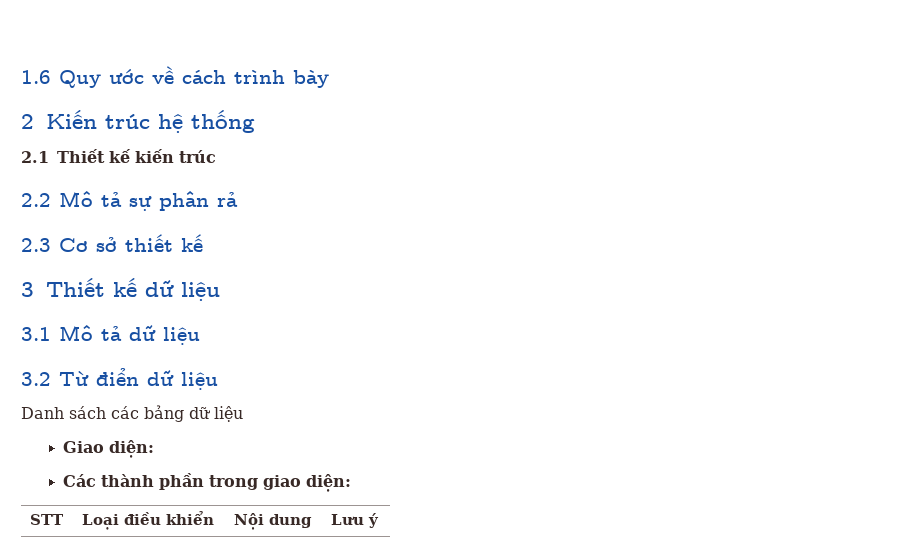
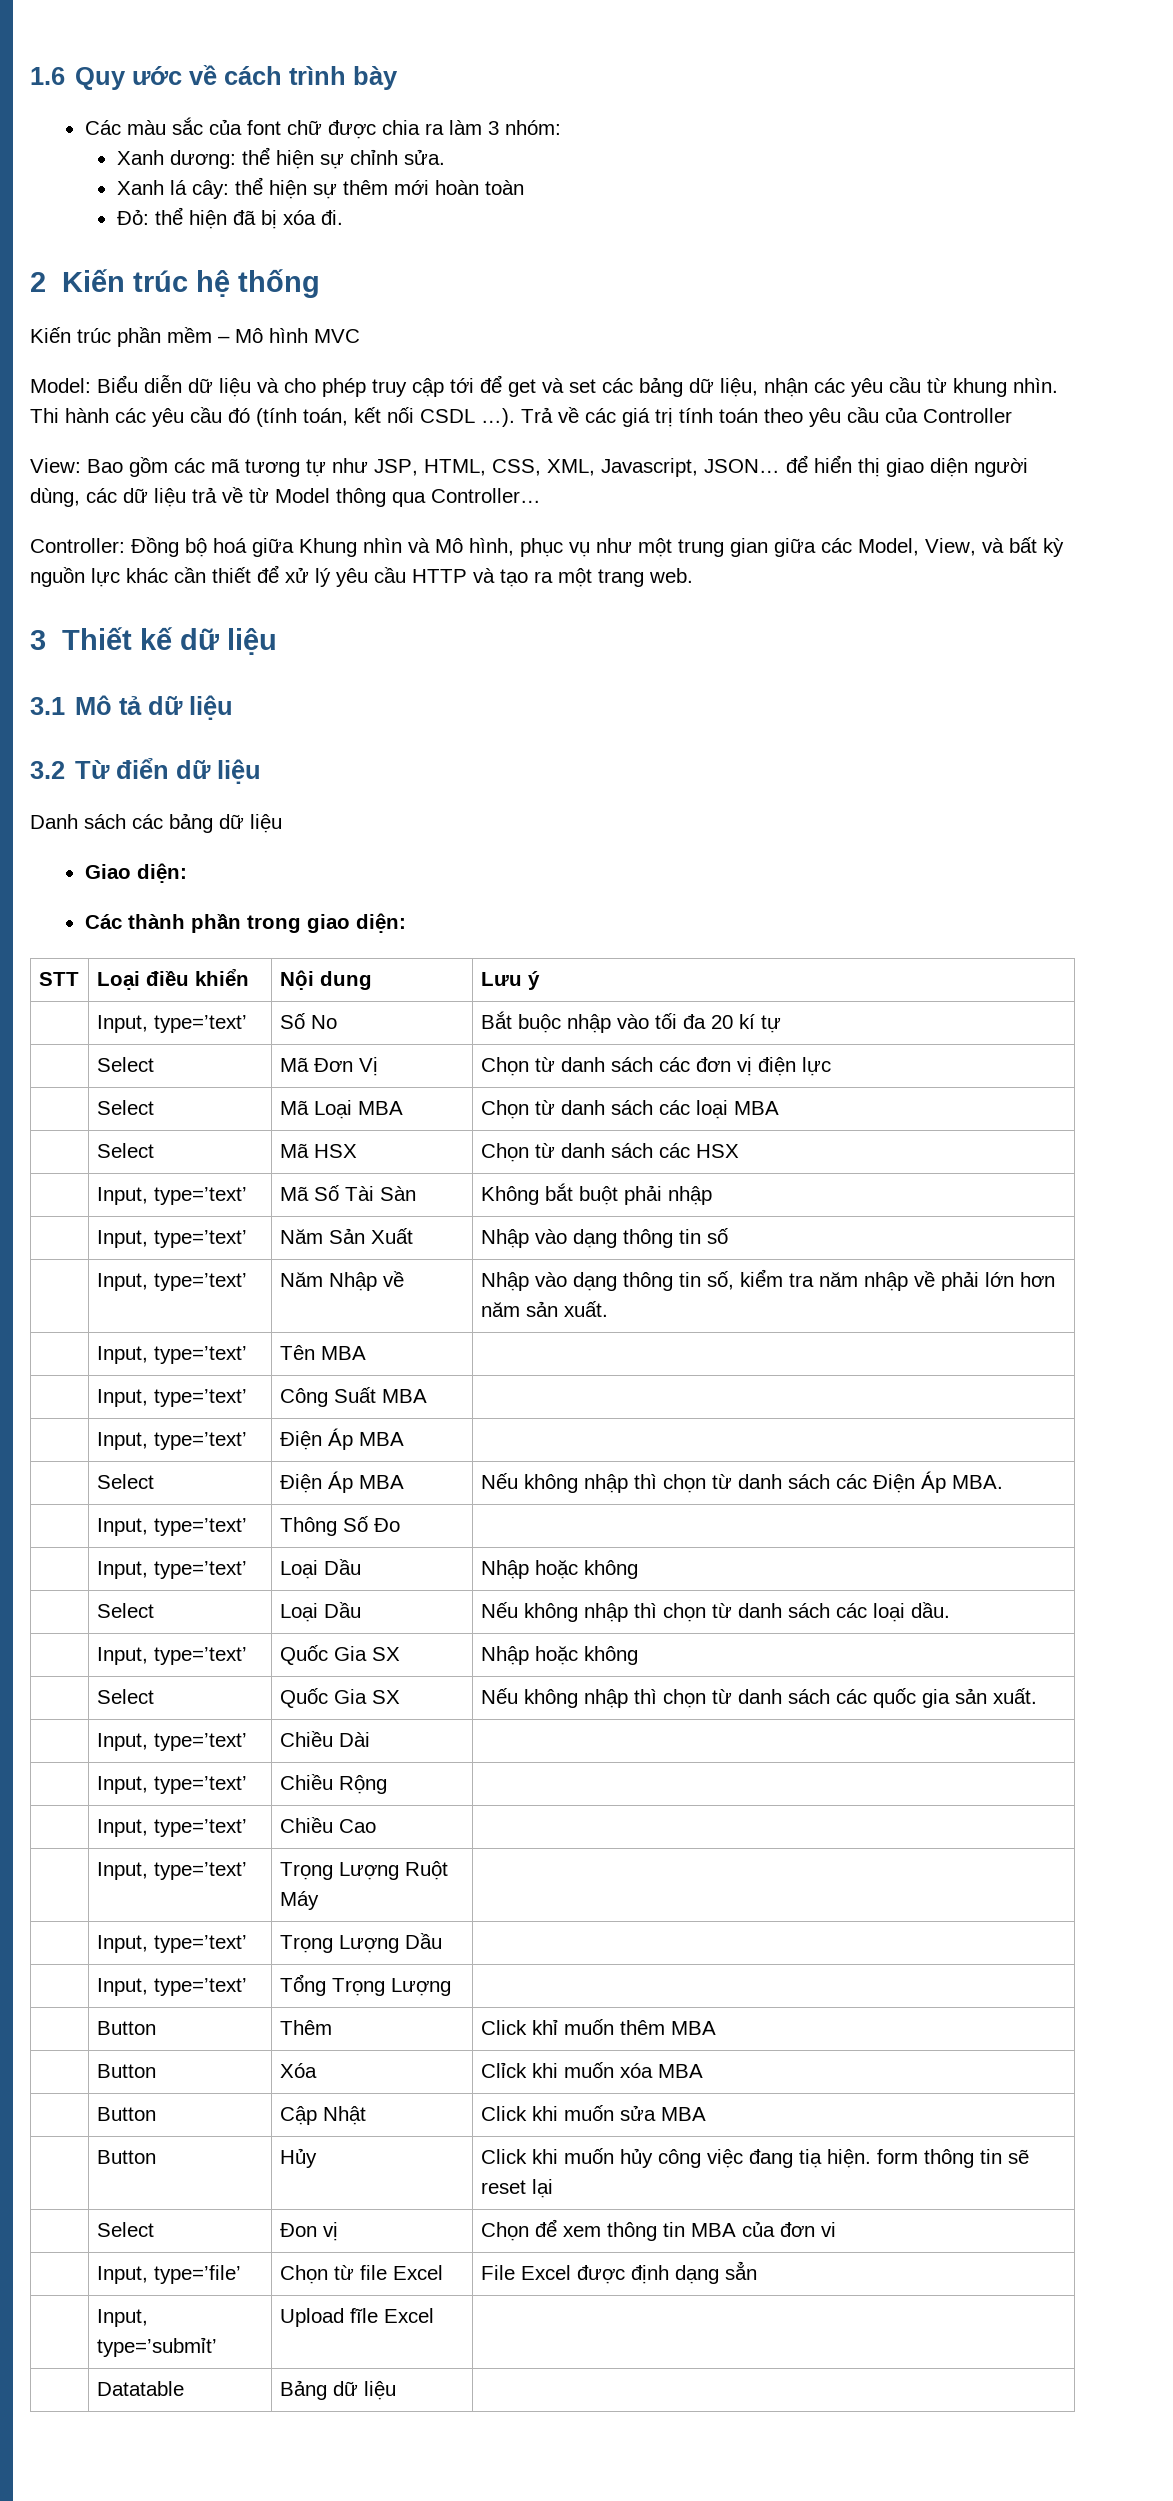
(329, 79) none -> [84,117,561,139] [116,147,445,169] [116,177,524,199] [116,207,343,229] // Các màu sắc của font chữ được chia ra làm 3 nhóm: // Xanh dương: thể hiện sự chỉnh sửa. // Xanh lá cây: thể hiện sự thêm mới hoàn toàn // Đỏ: thể hiện đã bị xóa đi.
[21,149,216,163] [21,191,238,211] [21,234,203,252] 2.1 Thiết kế kiến trúc // 2.2 Mô tả sự phân rả // 2.3 Cơ sở thiết kế -> [30,327,360,347] [30,375,1058,397] [30,407,1012,427] [30,455,1028,477] [30,487,541,507] [30,537,1064,557] [30,565,693,587] Kiến trúc phần mềm – Mô hình MVC // Model: Biểu diễn dữ liệu và cho phép truy cập tới để get và set các bảng dữ liệu, nhận các yêu cầu từ khung nhìn. Thi hành các yêu cầu đó (tính toán, kết nối CSDL …). Trả về các giá trị tính toán theo yêu cầu của Controller // View: Bao gồm các mã tương tự như JSP, HTML, CSS, XML, Javascript, JSON… để hiển thị giao diện người dùng, các dữ liệu trả về từ Model thông qua Controller… // Controller: Đồng bộ hoá giữa Khung nhìn và Mô hình, phục vụ như một trung gian giữa các Model, View, và bất kỳ nguồn lực khác cần thiết để xử lý yêu cầu HTTP và tạo ra một trang web.
(380, 520) none -> [96,1015,247,1033] [279,1013,337,1029] [480,1011,781,1033] [96,1057,154,1072] [279,1057,378,1076] [480,1057,831,1076] [96,1100,154,1115] [279,1100,403,1119] [480,1100,779,1119] [96,1143,154,1158] [279,1143,357,1158] [480,1143,739,1162] [96,1187,247,1205] [279,1185,416,1201] [480,1183,712,1205] [96,1230,247,1248] [279,1228,413,1244] [480,1228,728,1248] [96,1273,247,1291] [279,1271,404,1291] [480,1269,1055,1291] [480,1301,608,1317] [96,1346,247,1364] [279,1345,366,1360] [96,1389,247,1407] [279,1387,427,1407] [96,1432,247,1450] [279,1428,404,1450] [96,1474,154,1489] [279,1471,404,1493] [480,1471,1003,1493] [96,1518,247,1536] [279,1516,400,1536] [96,1561,247,1579] [279,1559,361,1579] [480,1560,638,1579] [96,1603,154,1618] [279,1602,361,1622] [480,1602,950,1622] [96,1647,247,1665] [279,1645,400,1665] [480,1646,638,1665] [96,1689,154,1704] [279,1688,400,1708] [480,1688,1037,1708] [96,1733,247,1751] [279,1731,370,1747] [96,1776,247,1794] [279,1774,387,1794] [96,1819,247,1837] [279,1817,376,1833] [96,1862,247,1880] [279,1861,448,1880] [279,1891,319,1910] [96,1935,247,1953] [279,1933,442,1953] [96,1978,247,1996] [279,1974,451,1996] [96,2021,156,2035] [279,2020,332,2035] [480,2019,716,2035] [96,2064,156,2078] [279,2063,317,2078] [480,2062,703,2078] [96,2107,156,2121] [279,2106,366,2125] [480,2105,706,2121] [96,2150,156,2164] [279,2148,317,2168] [480,2148,1029,2168] [480,2179,553,2198] [96,2222,154,2237] [279,2222,338,2241] [480,2219,836,2241] [96,2265,241,2284] [279,2265,443,2284] [480,2261,757,2284] [96,2309,148,2327] [96,2337,217,2357] [279,2308,434,2327] [96,2381,184,2396] [279,2380,396,2400] // | Input, type=’text’ | Số No | Bắt buộc nhập vào tối đa 20 kí tự // | Select | Mã Đơn Vị | Chọn từ danh sách các đơn vị điện lực // | Select | Mã Loại MBA | Chọn từ danh sách các loại MBA // | Select | Mã HSX | Chọn từ danh sách các HSX // | Input, type=’text’ | Mã Số Tài Sàn | Không bắt buột phải nhập // | Input, type=’text’ | Năm Sản Xuất | Nhập vào dạng thông tin số // | Input, type=’text’ | Năm Nhập về | Nhập vào dạng thông tin số, kiểm tra năm nhập về phải lớn hơn năm sản xuất. // | Input, type=’text’ | Tên MBA | // | Input, type=’text’ | Công Suất MBA | // | Input, type=’text’ | Điện Áp MBA | // | Select | Điện Áp MBA | Nếu không nhập thì chọn từ danh sách các Điện Áp MBA. // | Input, type=’text’ | Thông Số Đo | // | Input, type=’text’ | Loại Dầu | Nhập hoặc không // | Select | Loại Dầu | Nếu không nhập thì chọn từ danh sách các loại dầu. // | Input, type=’text’ | Quốc Gia SX | Nhập hoặc không // | Select | Quốc Gia SX | Nếu không nhập thì chọn từ danh sách các quốc gia sản xuất. // | Input, type=’text’ | Chiều Dài | // | Input, type=’text’ | Chiều Rộng | // | Input, type=’text’ | Chiều Cao | // | Input, type=’text’ | Trọng Lượng Ruột Máy | // | Input, type=’text’ | Trọng Lượng Dầu | // | Input, type=’text’ | Tổng Trọng Lượng | // | Button | Thêm | Click khỉ muốn thêm MBA // | Button | Xóa | Clỉck khi muốn xóa MBA // | Button | Cập Nhật | Click khi muốn sửa MBA // | Button | Hủy | Click khi muốn hủy công việc đang tiạ hiện. form thông tin sẽ reset lại // | Select | Đon vị | Chọn để xem thông tin MBA của đơn vi // | Input, type=’file’ | Chọn từ file Excel | File Excel được định dạng sẳn // | Input, type=’submỉt’ | Upload fĩle Excel | // | Datatable | Bảng dữ liệu |

